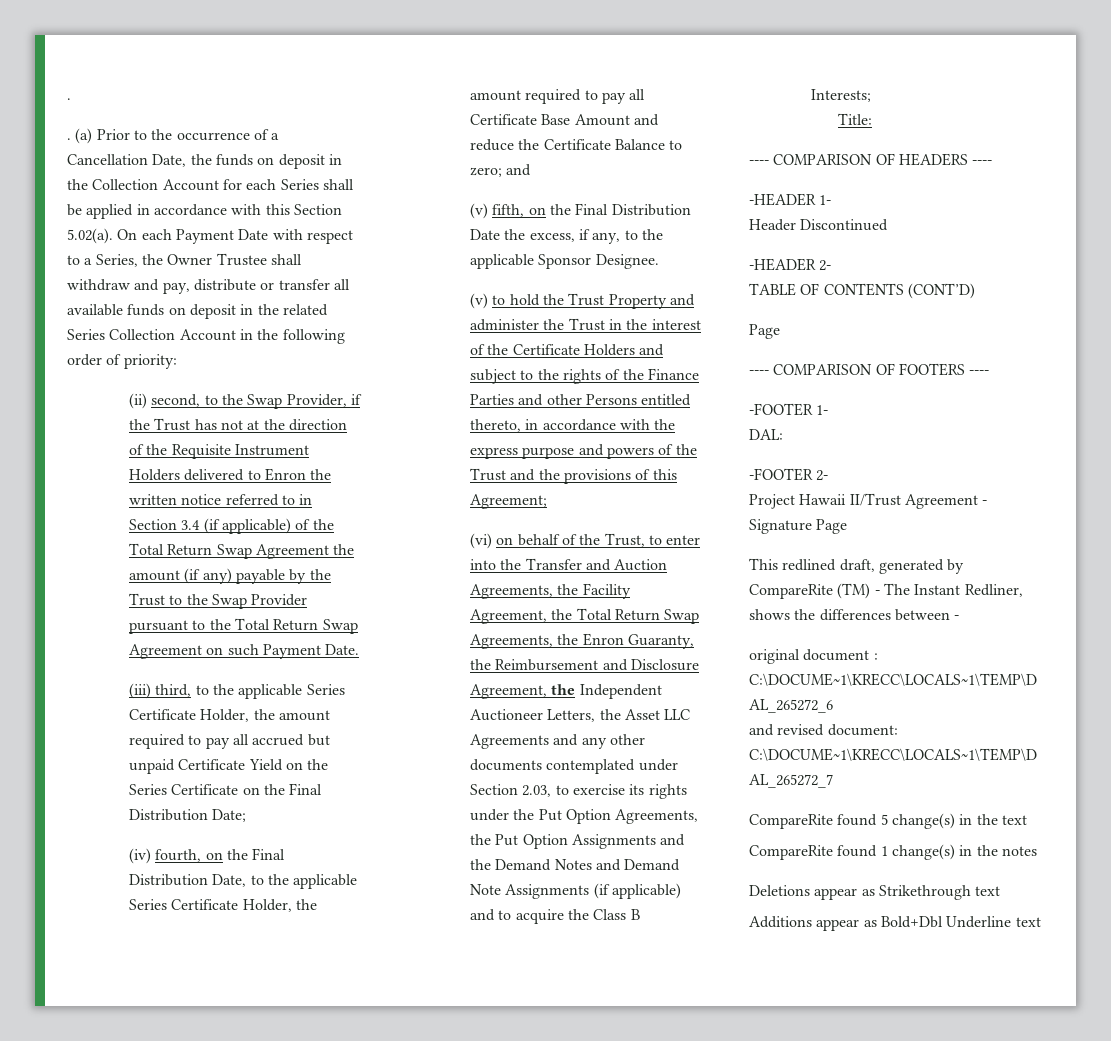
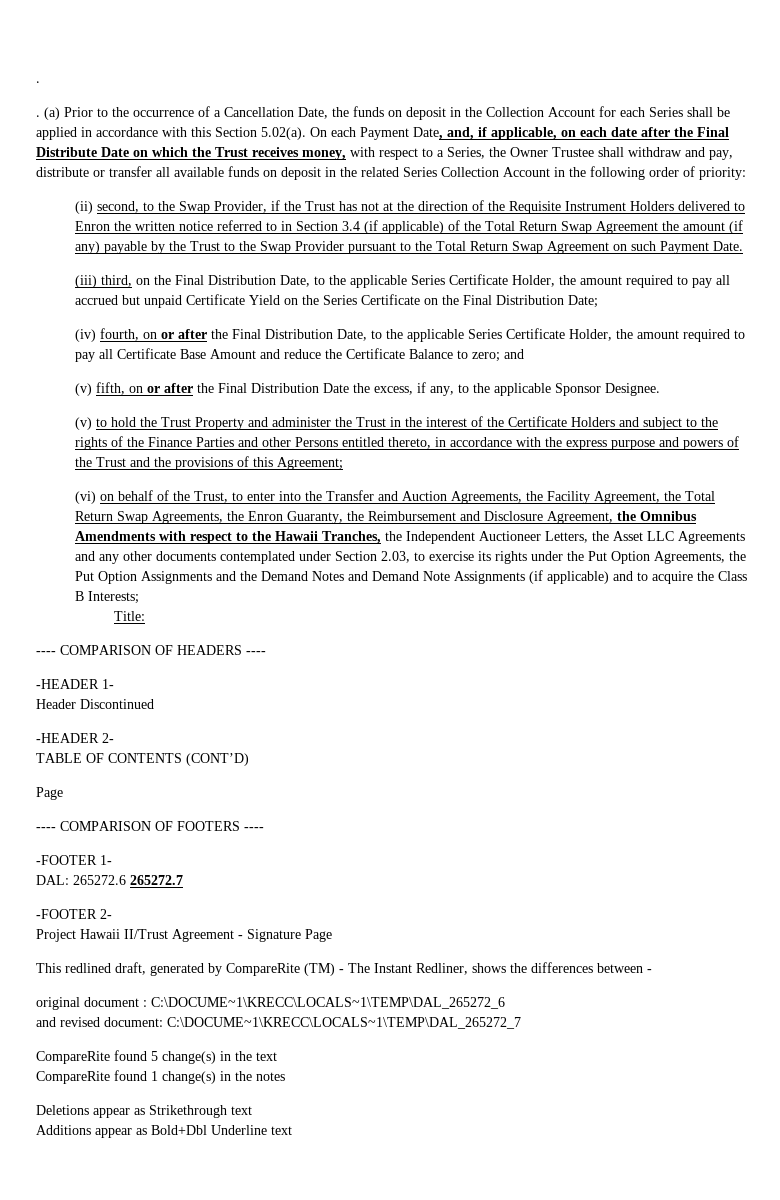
[238,229,269,240] Date -> [413,127,729,140] [36,147,346,160] Date, and, if applicable, on each date after the Final Distribute Date on which the Trust receives money,
(192, 690) none -> [135,275,310,287] on the Final Distribution Date,
(223, 856) none -> [160,329,207,339] or after
(546, 211) none -> [146,383,193,393] or after
(576, 689) none -> [639,511,697,521] [74,531,402,544] Omnibus Amendments with respect to the Hawaii Tranches, the
(783, 434) none -> [73,875,183,885] 265272.6 265272.7

